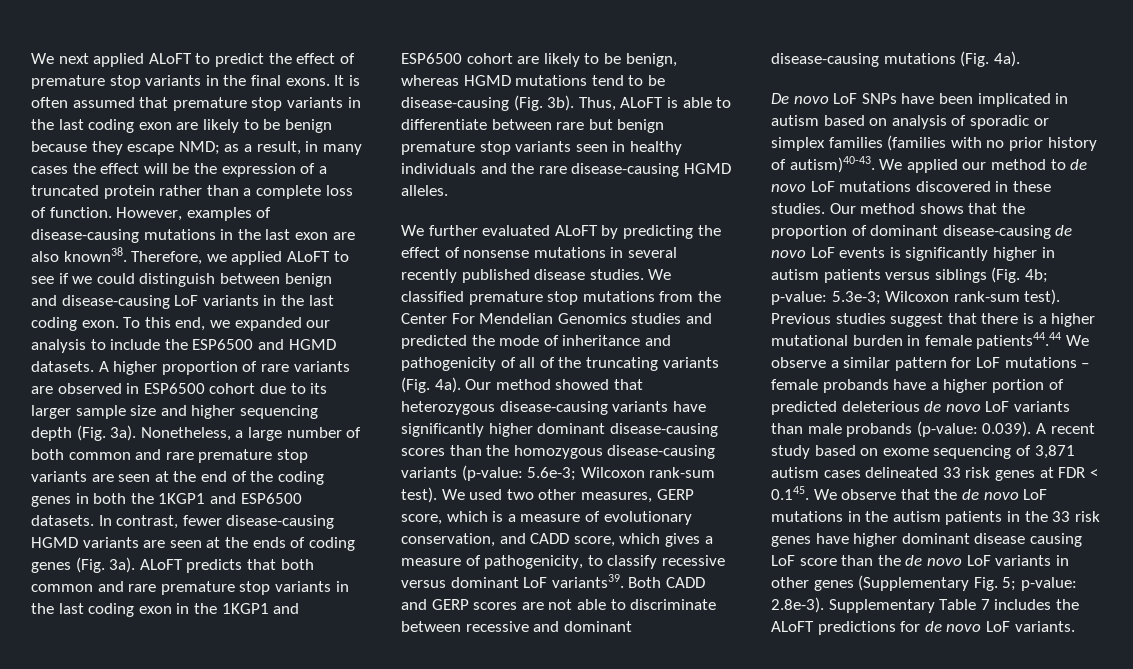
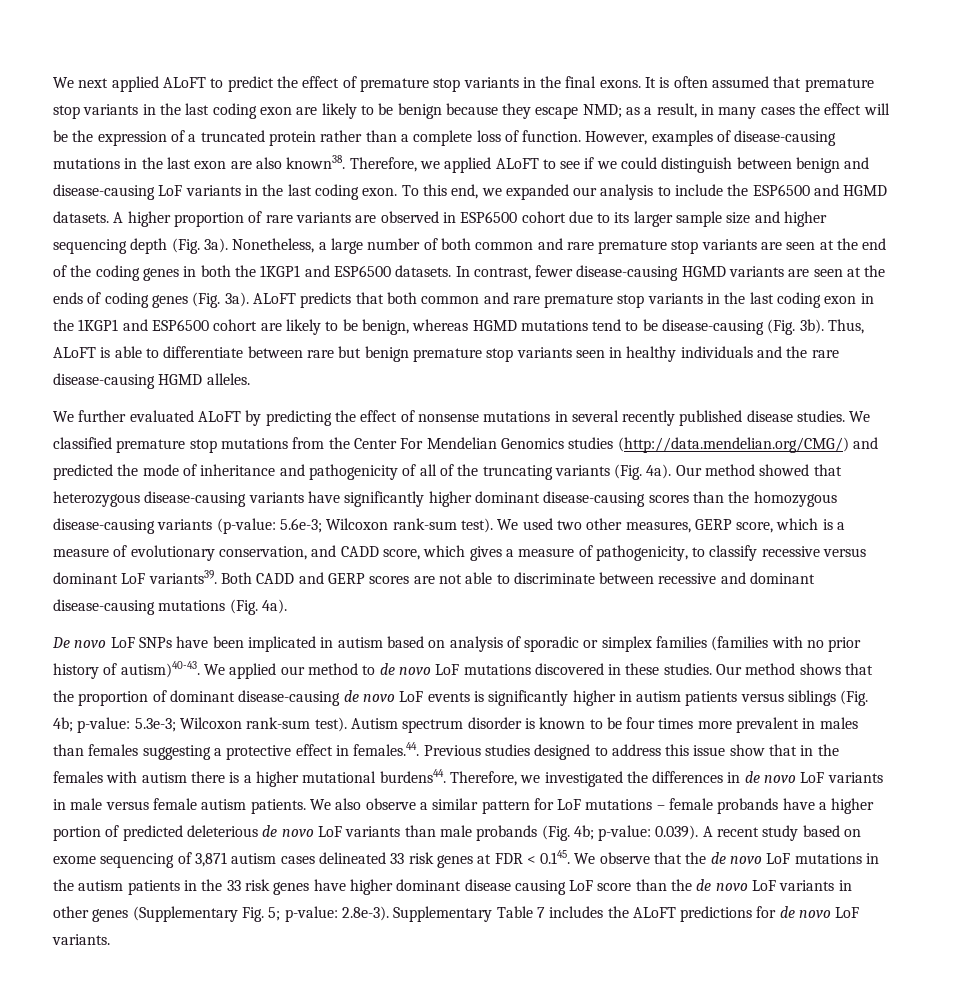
(682, 318) none -> [617,437,849,453] (http://data.mendelian.org/CMG/)
[771,313,977,327] Previous studies suggest that -> [350,717,858,733] [53,742,839,760] [53,771,187,783] Autism spectrum disorder is known to be four times more prevalent in males than females suggesting a protective effect in females.44. Previous studies designed to address this issue show that in the females with autism
[852,332,1089,349] burden in female patients44.44 We -> [379,769,883,787] [53,798,362,814] burdens44. Therefore, we investigated the differences in de novo LoF variants in male versus female autism patients. We also
[916,421,978,437] (p-value: -> [541,825,652,841] (Fig. 4b; p-value:

